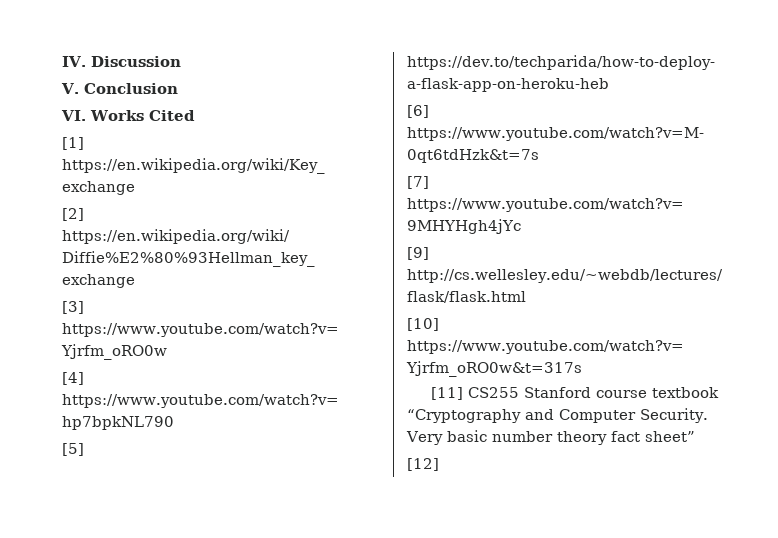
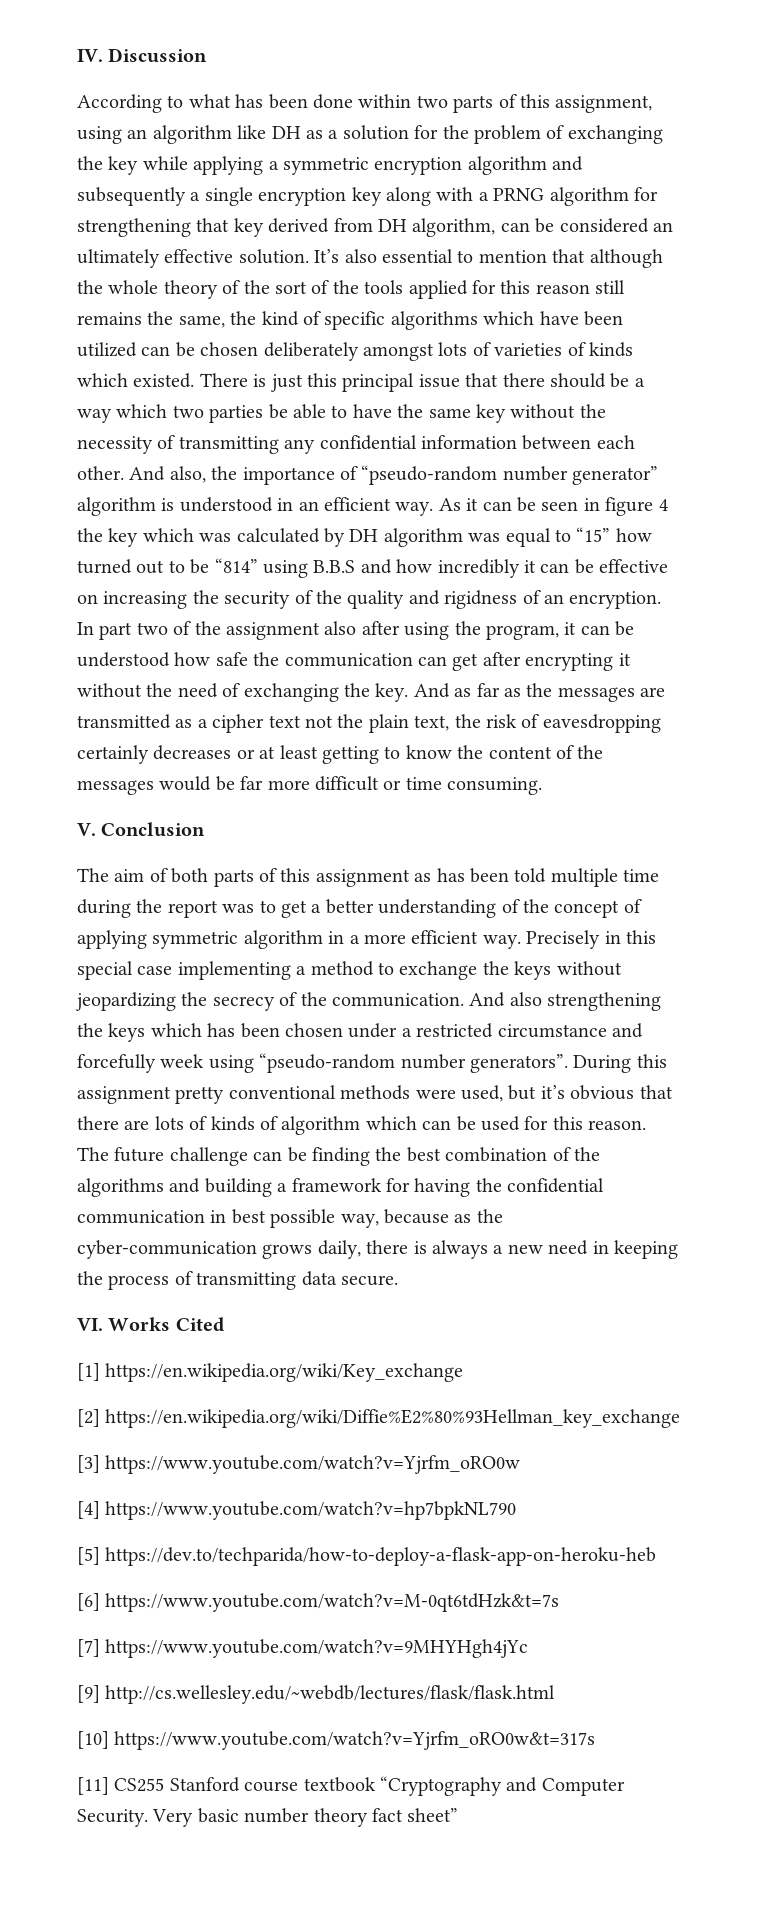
[61,83,178,94] V. Conclusion -> [77,94,653,113] [77,125,663,144] [77,156,584,175] [77,187,658,206] [77,218,673,237] [77,249,663,268] [77,280,626,299] [77,311,623,330] [77,342,633,361] [77,373,645,392] [77,404,606,423] [77,435,635,454] [77,465,659,485] [77,497,668,516] [77,527,652,547] [77,558,669,578] [77,590,662,609] [77,621,635,640] [77,652,631,671] [77,683,666,702] [77,714,661,733] [77,745,604,764] [77,776,543,795] [77,822,206,837] [77,868,660,887] [77,899,642,918] [77,930,656,949] [77,961,622,980] [76,992,662,1011] [77,1023,643,1042] [77,1053,667,1073] [77,1085,673,1104] [77,1116,647,1135] [77,1147,600,1166] [77,1178,605,1197] [77,1209,503,1228] [77,1240,678,1259] [77,1271,398,1290] According to what has been done within two parts of this assignment, using an algorithm like DH as a solution for the problem of exchanging the key while applying a symmetric encryption algorithm and subsequently a single encryption key along with a PRNG algorithm for strengthening that key derived from DH algorithm, can be considered an ultimately effective solution. It’s also essential to mention that although the whole theory of the sort of the tools applied for this reason still remains the same, the kind of specific algorithms which have been utilized can be chosen deliberately amongst lots of varieties of kinds which existed. There is just this principal issue that there should be a way which two parties be able to have the same key without the necessity of transmitting any confidential information between each other. And also, the importance of “pseudo-random number generator” algorithm is understood in an efficient way. As it can be seen in figure 4 the key which was calculated by DH algorithm was equal to “15” how turned out to be “814” using B.B.S and how incredibly it can be effective on increasing the security of the quality and rigidness of an encryption. In part two of the assignment also after using the program, it can be understood how safe the communication can get after encrypting it without the need of exchanging the key. And as far as the messages are transmitted as a cipher text not the plain text, the risk of eavesdropping certainly decreases or at least getting to know the content of the messages would be far more difficult or time consuming. // V. Conclusion // The aim of both parts of this assignment as has been told multiple time during the report was to get a better understanding of the concept of applying symmetric algorithm in a more efficient way. Precisely in this special case implementing a method to exchange the keys without jeopardizing the secrecy of the communication. And also strengthening the keys which has been chosen under a restricted circumstance and forcefully week using “pseudo-random number generators”. During this assignment pretty conventional methods were used, but it’s obvious that there are lots of kinds of algorithm which can be used for this reason. The future challenge can be finding the best combination of the algorithms and building a framework for having the confidential communication in best possible way, because as the cyber-communication grows daily, there is always a new need in keeping the process of transmitting data secure.
[407,458,439,471] // [12] -> (459, 1815) none

